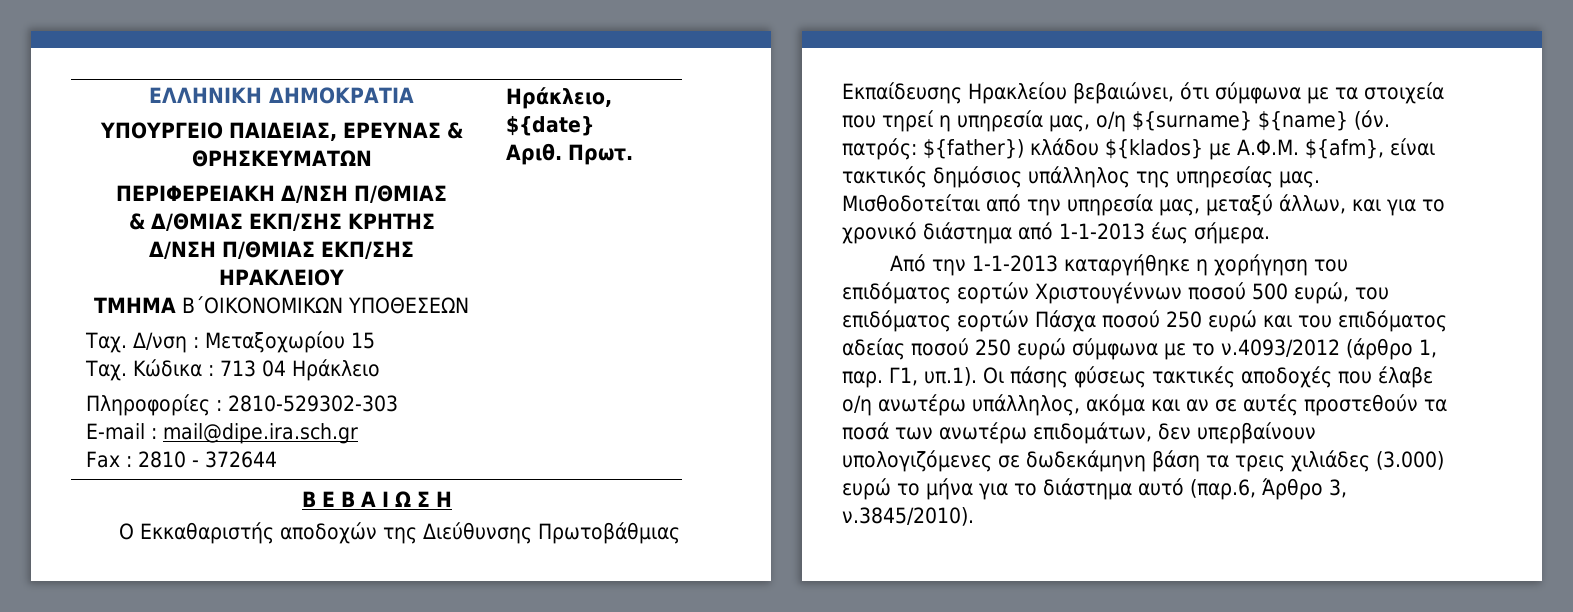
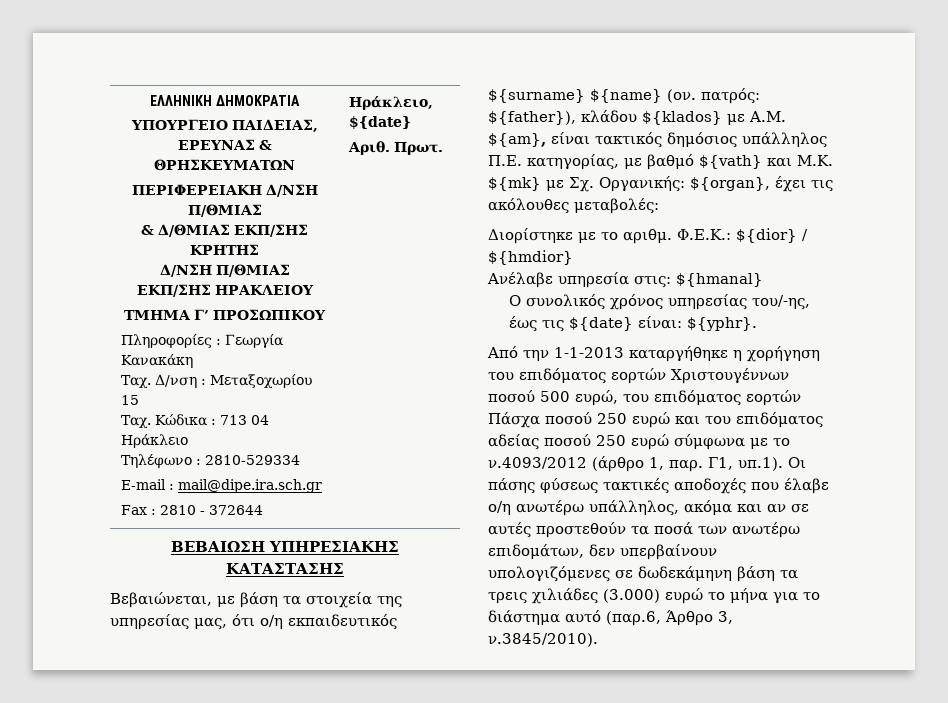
[182,296,469,314] Β΄ΟΙΚΟΝΟΜΙΚΩΝ ΥΠΟΘΕΣΕΩΝ -> [194,309,326,320] [120,334,284,348] [120,354,193,368] Γ’ ΠΡΟΣΩΠΙΚΟΥ // Πληροφορίες : Γεωργία Κανακάκη
[86,394,399,416] Πληροφορίες : 2810-529302-303 -> [120,454,300,468] Τηλέφωνο : 2810-529334
[301,491,452,507] [119,522,681,544] [842,82,1444,104] [842,110,1390,132] [842,138,1024,160] Β Ε Β Α Ι Ω Σ Η // Ο Εκκαθαριστής αποδοχών της Διεύθυνσης Πρωτοβάθμιας Εκπαίδευσης Ηρακλείου βεβαιώνει, ότι σύμφωνα με τα στοιχεία που τηρεί η υπηρεσία μας, ο/η ${surname} ${name} (όν. πατρός: ${father}) -> [171,541,399,552] [226,563,344,574] [110,592,402,608] [110,614,397,630] [488,88,760,104] [488,111,576,125] ΒΕΒΑΙΩΣΗ ΥΠΗΡΕΣΙΑΚΗΣ ΚΑΤΑΣΤΑΣΗΣ // Βεβαιώνεται, με βάση τα στοιχεία της υπηρεσίας μας, ότι ο/η εκπαιδευτικός ${surname} ${name} (ον. πατρός: ${father}),
[1237,139,1384,159] Α.Φ.Μ. ${afm}, -> [749,111,786,122] [488,133,546,147] Α.Μ. ${am},
[1136,166,1320,188] [842,194,1445,216] [842,222,1270,244] της υπηρεσίας μας. Μισθοδοτείται από την υπηρεσία μας, μεταξύ άλλων, και για το χρονικό διάστημα από 1-1-2013 έως σήμερα. -> [488,154,833,170] [488,176,833,192] [488,198,659,214] [488,228,808,244] [488,250,573,265] [487,272,763,288] [509,294,811,310] [509,316,758,332] Π.Ε. κατηγορίας, με βαθμό ${vath} και Μ.Κ. ${mk} με Σχ. Οργανικής: ${organ}, έχει τις ακόλουθες μεταβολές: // Διορίστηκε με το αριθμ. Φ.Ε.Κ.: ${dior} / ${hmdior} // Ανέλαβε υπηρεσία στις: ${hmanal} // Ο συνολικός χρόνος υπηρεσίας του/-ης, έως τις ${date} είναι: ${yphr}.

